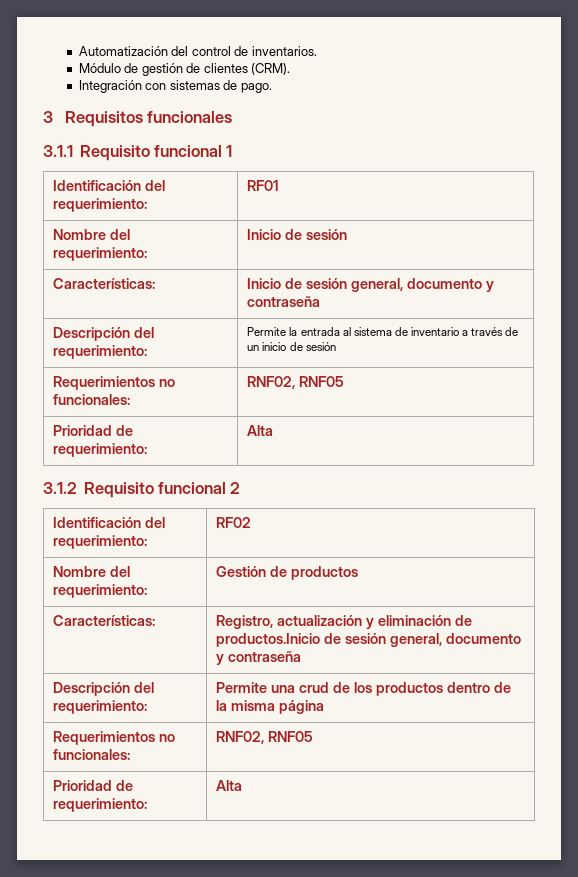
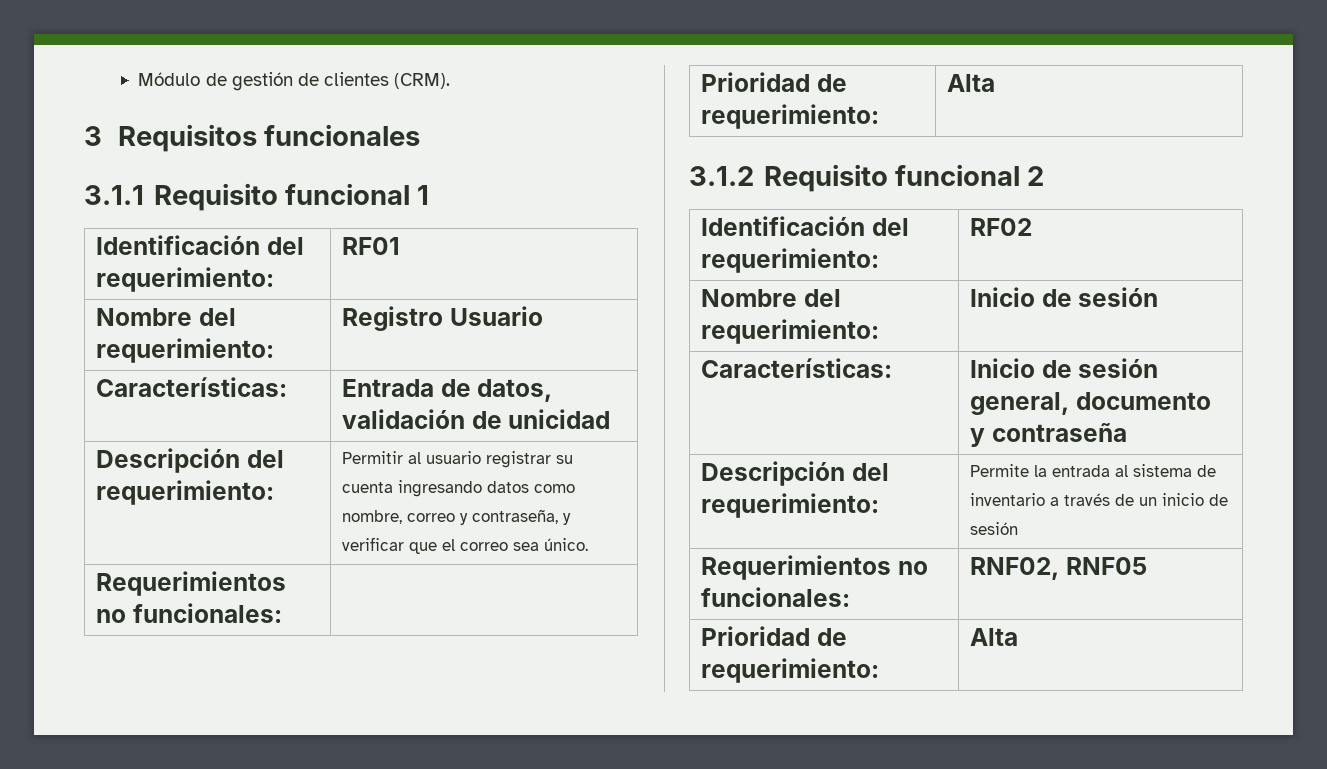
[78,46,317,56] Automatización del control de inventarios. // -> (138, 79) none
[78,80,272,93] // Integración con sistemas de pago. -> (451, 81) none
(280, 185) none -> [95,308,236,326] [95,338,274,363] [341,306,543,331] [95,377,287,397] [341,379,553,402] [341,409,611,429] [95,448,284,473] [95,480,274,505] [341,451,573,468] [341,480,575,497] [341,509,571,525] [341,537,588,554] [95,571,286,596] [95,603,282,623] [700,72,847,92] [700,104,879,129] [946,74,995,92] [689,164,1045,192] [700,216,909,236] [700,248,879,273] [969,218,1032,236] // Nombre del requerimiento: | Registro Usuario // Características: | Entrada de datos, validación de unicidad // Descripción del requerimiento: | Permitir al usuario registrar su cuenta ingresando datos como nombre, correo y contraseña, y verificar que el correo sea único. // Requerimientos no funcionales: | // Prioridad de requerimiento: | Alta // 3.1.2 Requisito funcional 2 // Identificación del requerimiento: | RF02
[43,482,241,498] [53,517,166,528] [53,535,148,549] [216,517,252,528] [53,566,131,577] [53,584,148,598] [216,566,359,580] [53,615,156,626] [216,615,472,629] [216,633,521,647] [216,651,302,665] [53,682,155,696] [53,700,148,714] [216,682,511,696] [216,700,325,714] [53,731,176,745] [53,749,131,760] [216,731,314,744] [53,780,134,791] [53,798,148,812] [216,780,243,791] // 3.1.2 Requisito funcional 2 // Identificación del requerimiento: | RF02 // Nombre del requerimiento: | Gestión de productos // Características: | Registro, actualización y eliminación de productos.Inicio de sesión general, documento y contraseña // Descripción del requerimiento: | Permite una crud de los productos dentro de la misma página // Requerimientos no funcionales: | RNF02, RNF05 // Prioridad de requerimiento: | Alta -> (1018, 637) none

